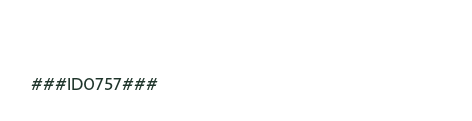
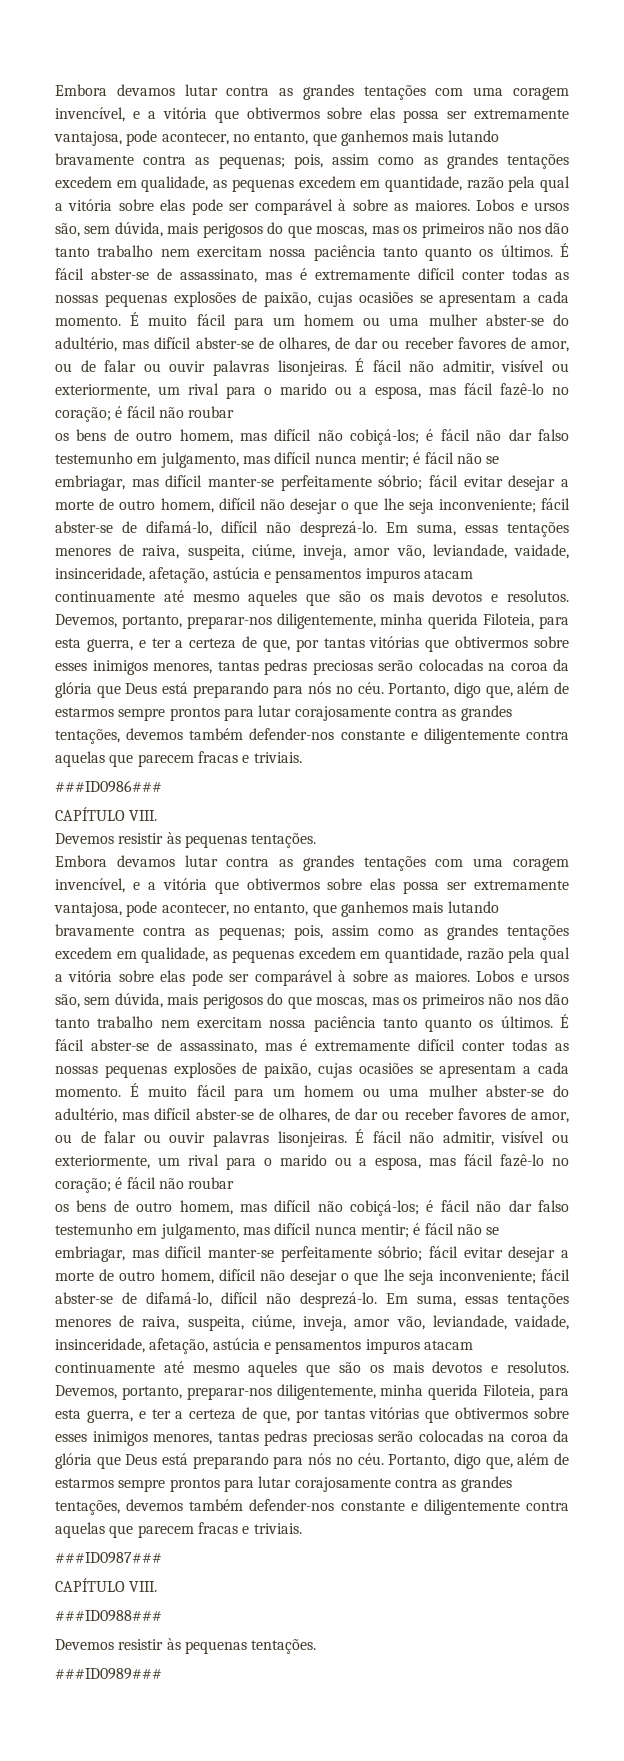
[31,78,158,90] ###ID0757### -> [55,84,569,100] [55,107,569,123] [54,130,499,146] [55,153,569,169] [55,176,570,192] [55,199,569,215] [55,222,569,238] [55,243,570,261] [55,268,569,283] [55,291,570,307] [55,312,569,330] [55,337,569,352] [55,358,569,376] [55,383,569,399] [55,406,235,422] [55,429,569,445] [55,452,500,468] [55,475,569,491] [55,498,571,514] [55,521,569,537] [55,544,569,560] [55,567,473,583] [55,590,570,606] [55,613,569,629] [55,636,570,652] [55,659,569,675] [55,682,569,698] [55,705,512,721] [55,728,570,744] [55,751,302,767] [55,780,162,793] [55,807,158,821] [55,832,317,848] [55,855,569,871] [55,878,569,894] [54,901,499,917] [55,924,569,940] [55,947,570,963] [55,970,569,986] [55,993,569,1009] [55,1014,570,1032] [55,1039,569,1054] [55,1062,570,1078] [55,1083,569,1101] [55,1108,569,1123] [55,1129,569,1147] [55,1154,569,1170] [55,1177,235,1193] [55,1200,569,1216] [55,1223,500,1239] [55,1246,569,1262] [55,1269,571,1285] [55,1292,569,1308] [55,1315,569,1331] [55,1338,473,1354] [55,1361,570,1377] [55,1384,569,1400] [55,1407,570,1423] [55,1430,569,1446] [55,1453,569,1469] [55,1476,512,1492] [55,1499,570,1515] [55,1522,302,1538] [55,1552,162,1564] [55,1578,158,1592] [55,1610,162,1622] [55,1638,317,1654] [55,1668,162,1680] Embora devamos lutar contra as grandes tentações com uma coragem invencível, e a vitória que obtivermos sobre elas possa ser extremamente vantajosa, pode acontecer, no entanto, que ganhemos mais lutando bravamente contra as pequenas; pois, assim como as grandes tentações excedem em qualidade, as pequenas excedem em quantidade, razão pela qual a vitória sobre elas pode ser comparável à sobre as maiores. Lobos e ursos são, sem dúvida, mais perigosos do que moscas, mas os primeiros não nos dão tanto trabalho nem exercitam nossa paciência tanto quanto os últimos. É fácil abster-se de assassinato, mas é extremamente difícil conter todas as nossas pequenas explosões de paixão, cujas ocasiões se apresentam a cada momento. É muito fácil para um homem ou uma mulher abster-se do adultério, mas difícil abster-se de olhares, de dar ou receber favores de amor, ou de falar ou ouvir palavras lisonjeiras. É fácil não admitir, visível ou exteriormente, um rival para o marido ou a esposa, mas fácil fazê-lo no coração; é fácil não roubar // os bens de outro homem, mas difícil não cobiçá-los; é fácil não dar falso testemunho em julgamento, mas difícil nunca mentir; é fácil não se embriagar, mas difícil manter-se perfeitamente sóbrio; fácil evitar desejar a morte de outro homem, difícil não desejar o que lhe seja inconveniente; fácil abster-se de difamá-lo, difícil não desprezá-lo. Em suma, essas tentações menores de raiva, suspeita, ciúme, inveja, amor vão, leviandade, vaidade, insinceridade, afetação, astúcia e pensamentos impuros atacam continuamente até mesmo aqueles que são os mais devotos e resolutos. Devemos, portanto, preparar-nos diligentemente, minha querida Filoteia, para esta guerra, e ter a certeza de que, por tantas vitórias que obtivermos sobre esses inimigos menores, tantas pedras preciosas serão colocadas na coroa da glória que Deus está preparando para nós no céu. Portanto, digo que, além de estarmos sempre prontos para lutar corajosamente contra as grandes tentações, devemos também defender-nos constante e diligentemente contra aquelas que parecem fracas e triviais. // ###ID0986### // CAPÍTULO VIII. // Devemos resistir às pequenas tentações. // Embora devamos lutar contra as grandes tentações com uma coragem invencível, e a vitória que obtivermos sobre elas possa ser extremamente vantajosa, pode acontecer, no entanto, que ganhemos mais lutando bravamente contra as pequenas; pois, assim como as grandes tentações excedem em qualidade, as pequenas excedem em quantidade, razão pela qual a vitória sobre elas pode ser comparável à sobre as maiores. Lobos e ursos são, sem dúvida, mais perigosos do que moscas, mas os primeiros não nos dão tanto trabalho nem exercitam nossa paciência tanto quanto os últimos. É fácil abster-se de assassinato, mas é extremamente difícil conter todas as nossas pequenas explosões de paixão, cujas ocasiões se apresentam a cada momento. É muito fácil para um homem ou uma mulher abster-se do adultério, mas difícil abster-se de olhares, de dar ou receber favores de amor, ou de falar ou ouvir palavras lisonjeiras. É fácil não admitir, visível ou exteriormente, um rival para o marido ou a esposa, mas fácil fazê-lo no coração; é fácil não roubar // os bens de outro homem, mas difícil não cobiçá-los; é fácil não dar falso testemunho em julgamento, mas difícil nunca mentir; é fácil não se embriagar, mas difícil manter-se perfeitamente sóbrio; fácil evitar desejar a morte de outro homem, difícil não desejar o que lhe seja inconveniente; fácil abster-se de difamá-lo, difícil não desprezá-lo. Em suma, essas tentações menores de raiva, suspeita, ciúme, inveja, amor vão, leviandade, vaidade, insinceridade, afetação, astúcia e pensamentos impuros atacam continuamente até mesmo aqueles que são os mais devotos e resolutos. Devemos, portanto, preparar-nos diligentemente, minha querida Filoteia, para esta guerra, e ter a certeza de que, por tantas vitórias que obtivermos sobre esses inimigos menores, tantas pedras preciosas serão colocadas na coroa da glória que Deus está preparando para nós no céu. Portanto, digo que, além de estarmos sempre prontos para lutar corajosamente contra as grandes tentações, devemos também defender-nos constante e diligentemente contra aquelas que parecem fracas e triviais. // ###ID0987### // CAPÍTULO VIII. // ###ID0988### // Devemos resistir às pequenas tentações. // ###ID0989###

